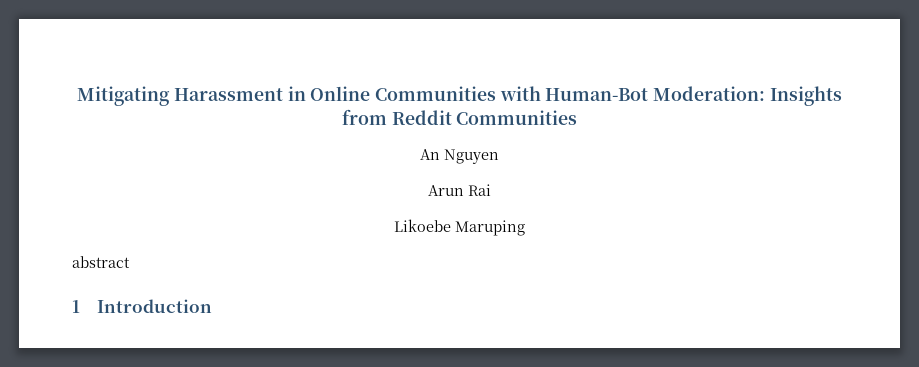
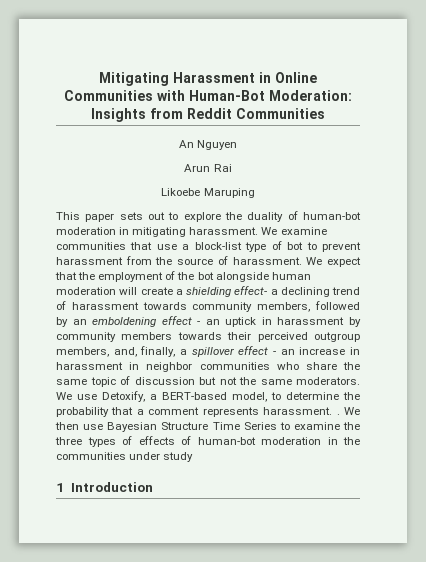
[72,256,130,268] abstract -> [56,211,361,222] [56,227,327,237] [56,241,362,252] [56,256,361,267] [55,271,311,282] [56,286,360,297] [56,301,360,312] [56,316,361,327] [56,332,360,342] [56,346,360,357] [56,362,360,372] [56,376,360,387] [56,391,360,402] [56,407,360,417] [55,422,360,432] [55,436,360,447] [56,452,194,462] This paper sets out to explore the duality of human-bot moderation in mitigating harassment. We examine communities that use a block-list type of bot to prevent harassment from the source of harassment. We expect that the employment of the bot alongside human moderation will create a shielding effect- a declining trend of harassment towards community members, followed by an emboldening effect - an uptick in harassment by community members towards their perceived outgroup members, and, finally, a spillover effect - an increase in harassment in neighbor communities who share the same topic of discussion but not the same moderators. We use Detoxify, a BERT-based model, to determine the probability that a comment represents harassment. . We then use Bayesian Structure Time Series to examine the three types of effects of human-bot moderation in the communities under study

